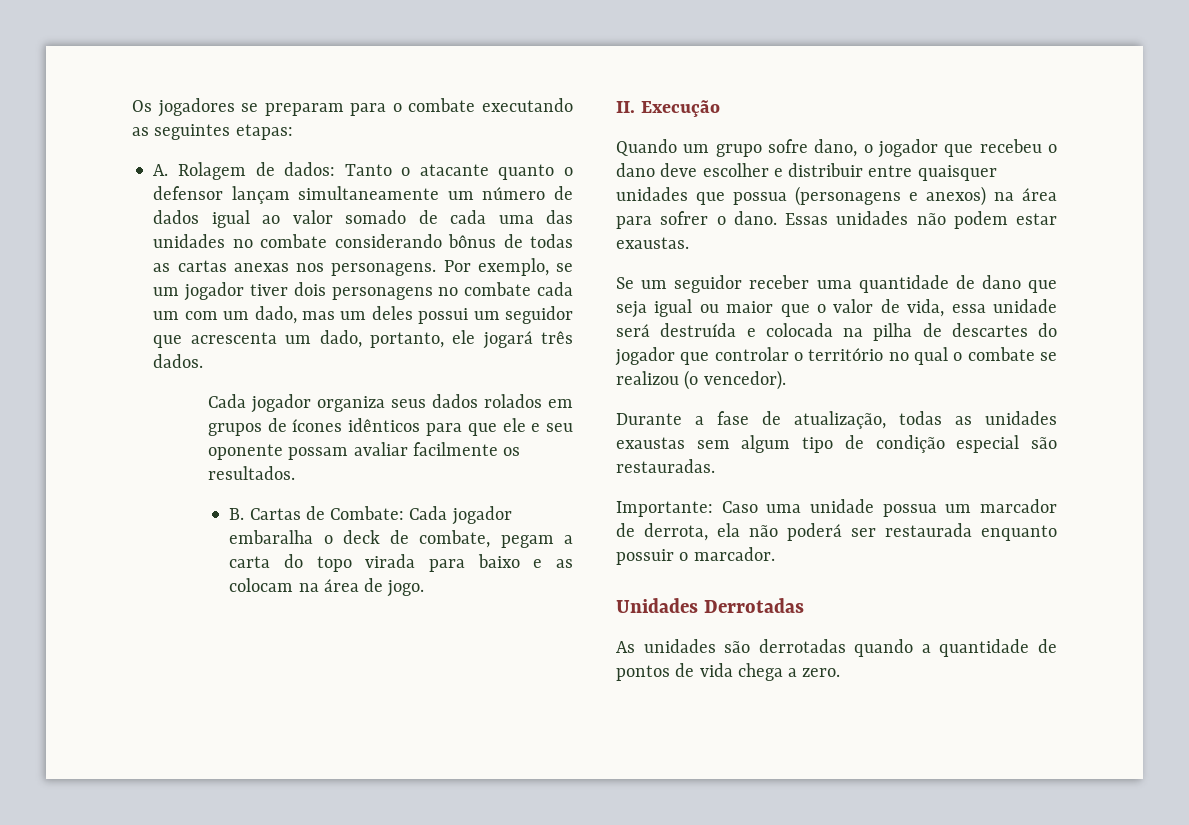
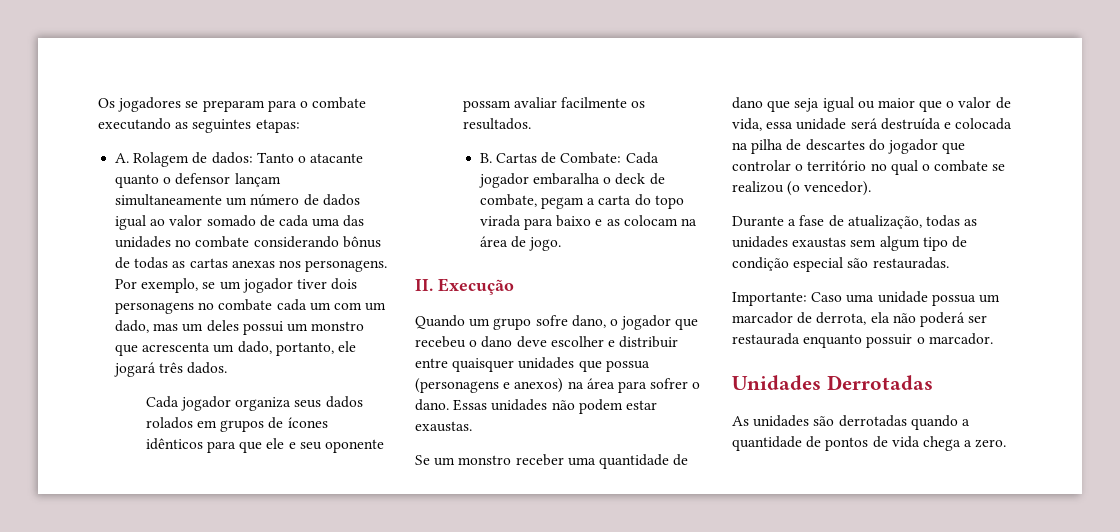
[505,306,573,324] seguidor -> [311,321,365,331] monstro
[674,275,743,293] seguidor -> [458,455,512,465] monstro

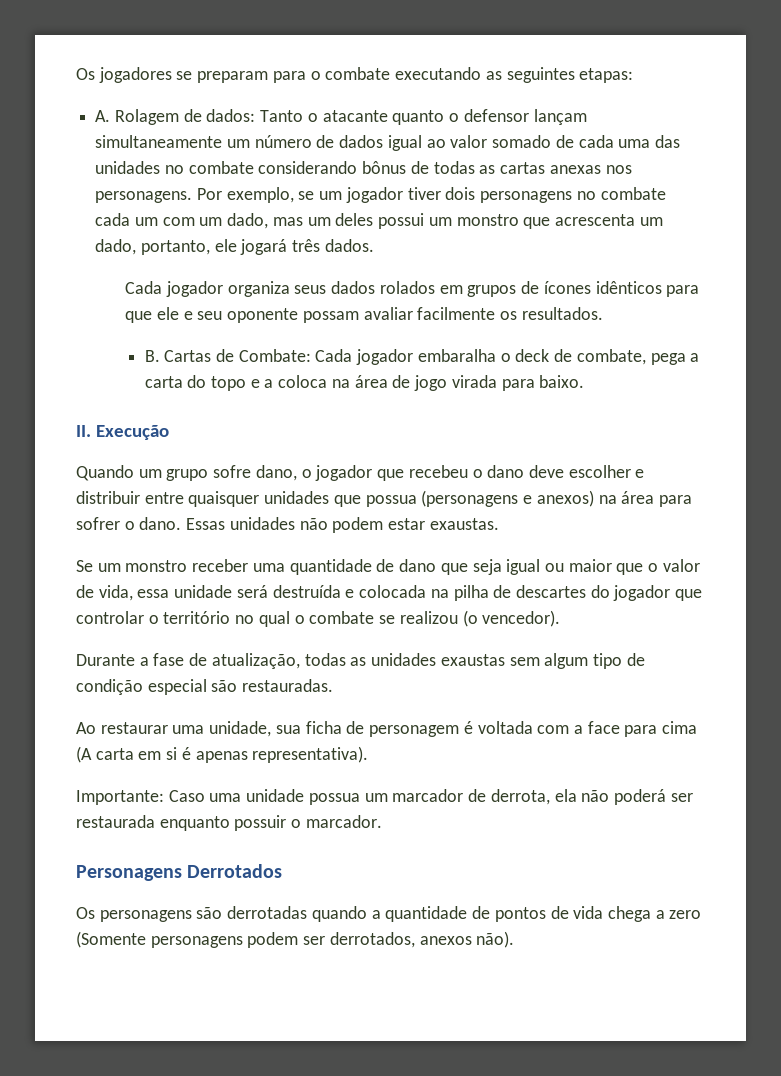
[541,197,585,209] pegam -> [650,353,686,365] pega
[479,215,697,230] [479,236,562,251] virada para baixo e as colocam na área de jogo. -> [250,375,585,391] e a coloca na área de jogo virada para baixo.
(949, 263) none -> [76,721,698,737] [76,746,369,763] // Ao restaurar uma unidade, sua ficha de personagem é voltada com a face para cima (A carta em si é apenas representativa).
[732,375,933,390] [732,415,810,427] Unidades Derrotadas // As unidades -> [76,864,283,881] [76,907,192,922] Personagens Derrotados // Os personagens
[975,439,1007,448] zero. -> [669,910,702,919] [76,931,515,948] zero (Somente personagens podem ser derrotados, anexos não).

